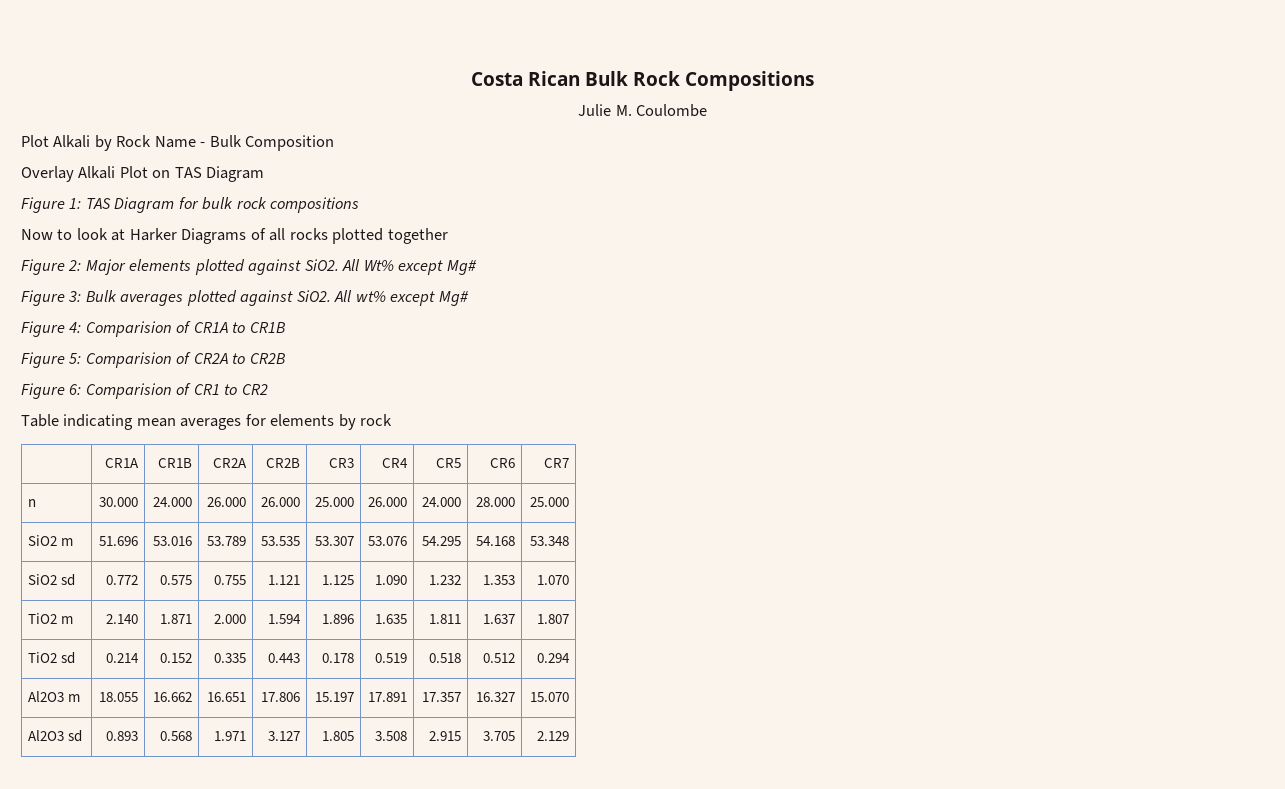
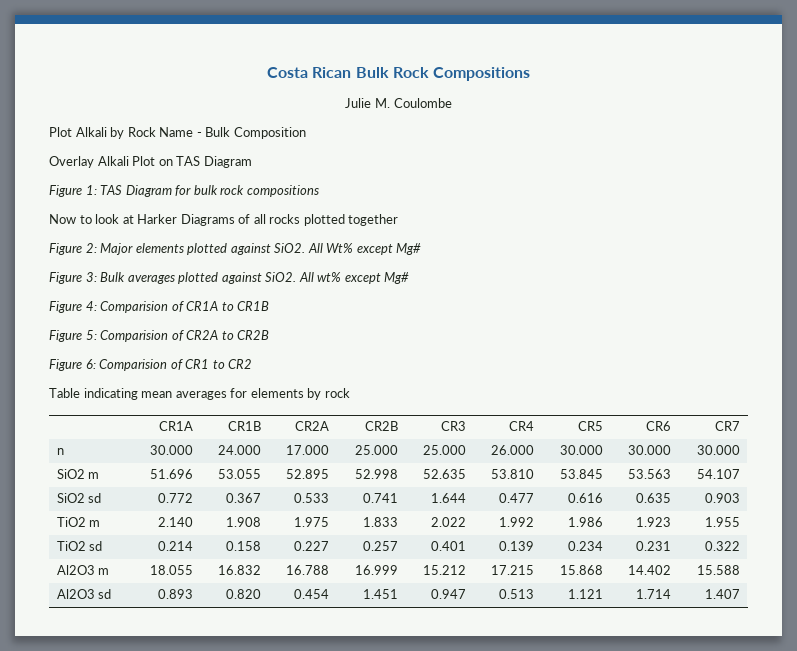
[207,497,247,507] [261,497,301,507] 26.000 | 26.000 -> [286,445,330,455] [355,445,399,455] 17.000 | 25.000
[422,497,462,507] [476,497,516,507] [530,497,570,507] 24.000 | 28.000 | 25.000 -> [560,445,604,455] [628,445,672,455] [697,445,741,455] 30.000 | 30.000 | 30.000
[153,536,193,546] [207,536,247,546] [261,536,301,546] [315,536,355,546] [368,536,408,546] [422,536,462,546] [476,536,516,546] [530,536,570,546] [27,574,75,586] [106,575,139,585] [160,575,193,585] [214,575,247,585] [268,575,301,585] [322,575,355,585] [375,575,408,585] [429,575,462,585] [483,575,516,585] [537,575,570,585] [27,613,73,624] [106,614,139,624] [160,614,193,624] [214,614,247,624] [268,614,302,624] [322,614,355,624] [375,614,408,624] [429,614,462,624] [483,614,516,624] [537,614,570,624] [27,652,75,664] [106,653,140,663] [160,653,193,663] [214,653,247,663] [268,653,301,663] [322,653,355,663] [375,653,408,663] [429,653,462,663] [483,653,516,663] [537,653,571,663] [27,691,80,702] [99,692,139,702] [153,692,193,702] [207,692,247,702] [261,692,301,702] [315,692,355,702] [368,692,408,702] [422,692,462,702] [476,692,516,702] [530,692,570,702] [27,730,82,742] [106,731,139,741] [160,731,193,741] [214,731,247,741] [268,731,301,741] [322,731,355,741] [375,731,408,741] [429,731,462,741] [483,731,516,741] [537,731,570,741] 53.016 | 53.789 | 53.535 | 53.307 | 53.076 | 54.295 | 54.168 | 53.348 // SiO2 sd | 0.772 | 0.575 | 0.755 | 1.121 | 1.125 | 1.090 | 1.232 | 1.353 | 1.070 // TiO2 m | 2.140 | 1.871 | 2.000 | 1.594 | 1.896 | 1.635 | 1.811 | 1.637 | 1.807 // TiO2 sd | 0.214 | 0.152 | 0.335 | 0.443 | 0.178 | 0.519 | 0.518 | 0.512 | 0.294 // Al2O3 m | 18.055 | 16.662 | 16.651 | 17.806 | 15.197 | 17.891 | 17.357 | 16.327 | 15.070 // Al2O3 sd | 0.893 | 0.568 | 1.971 | 3.127 | 1.805 | 3.508 | 2.915 | 3.705 | 2.129 -> [218,469,262,479] [286,469,330,479] [355,469,399,479] [423,469,467,479] [491,469,535,479] [560,469,604,479] [628,469,672,479] [697,469,741,479] [56,493,102,503] [158,493,194,503] [226,493,262,503] [294,493,330,503] [363,493,399,503] [431,493,467,503] [499,493,535,503] [568,493,604,503] [636,493,672,503] [705,493,741,503] [56,517,101,527] [158,517,194,527] [226,517,262,527] [294,517,330,527] [363,517,399,527] [431,517,467,527] [499,517,535,527] [568,517,604,527] [636,517,672,527] [705,517,741,527] [56,541,103,551] [158,541,194,551] [226,541,262,551] [294,541,330,551] [363,541,399,551] [431,541,467,551] [499,541,535,551] [568,541,604,551] [636,541,672,551] [705,541,741,551] [56,565,110,575] [150,565,194,575] [218,565,262,575] [286,565,330,575] [355,565,399,575] [423,565,467,575] [491,565,535,575] [560,565,604,575] [628,565,672,575] [697,565,741,575] [56,589,112,599] [158,589,194,599] [226,589,262,599] [294,589,330,599] [363,589,399,599] [431,589,467,599] [499,589,535,599] [568,589,604,599] [636,589,672,599] [705,589,741,599] 53.055 | 52.895 | 52.998 | 52.635 | 53.810 | 53.845 | 53.563 | 54.107 // SiO2 sd | 0.772 | 0.367 | 0.533 | 0.741 | 1.644 | 0.477 | 0.616 | 0.635 | 0.903 // TiO2 m | 2.140 | 1.908 | 1.975 | 1.833 | 2.022 | 1.992 | 1.986 | 1.923 | 1.955 // TiO2 sd | 0.214 | 0.158 | 0.227 | 0.257 | 0.401 | 0.139 | 0.234 | 0.231 | 0.322 // Al2O3 m | 18.055 | 16.832 | 16.788 | 16.999 | 15.212 | 17.215 | 15.868 | 14.402 | 15.588 // Al2O3 sd | 0.893 | 0.820 | 0.454 | 1.451 | 0.947 | 0.513 | 1.121 | 1.714 | 1.407

